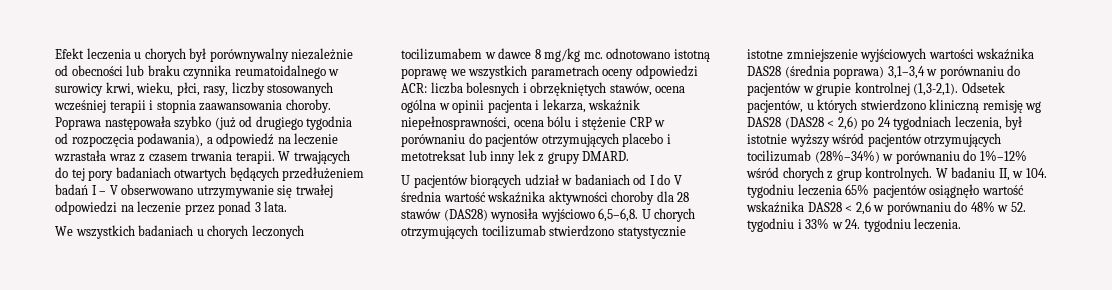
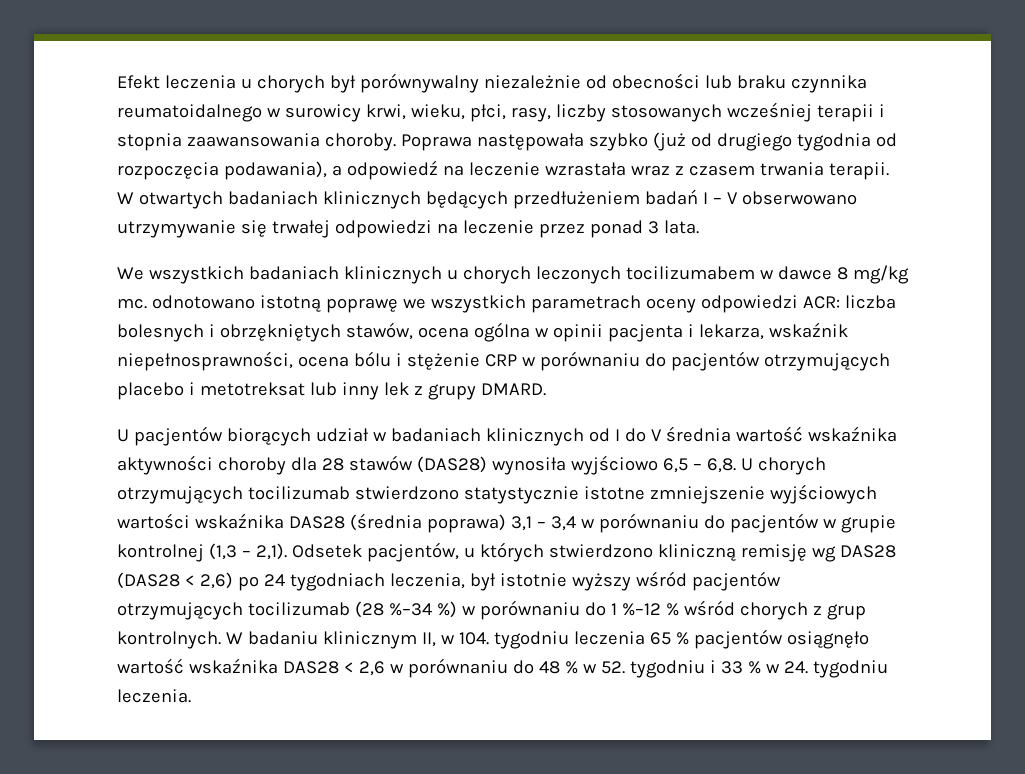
[293,150,350,164] [55,167,227,181] trwających do tej pory badaniach otwartych -> [138,191,421,209] otwartych badaniach klinicznych
(194, 230) none -> [343,266,442,284] klinicznych
(630, 179) none -> [485,428,584,446] klinicznych
[598,208,639,222] 6,5–6,8. -> [662,458,736,473] 6,5 – 6,8.
[887,66,925,79] 3,1–3,4 -> [510,516,576,531] 3,1 – 3,4
[913,83,959,96] (1,3-2,1). -> [208,543,287,560] (1,3 – 2,1).
[814,150,1027,164] (28%–34%) w porównaniu do 1%–12% -> [354,600,679,620] (28 %–34 %) w porównaniu do 1 %–12 %
(996, 172) none -> [322,631,417,649] klinicznym
[845,184,870,195] 65% -> [649,632,689,645] 65 %
[970,201,995,212] 48% -> [538,661,578,674] 48 %
[805,218,830,229] 33% -> [720,661,761,674] 33 %

